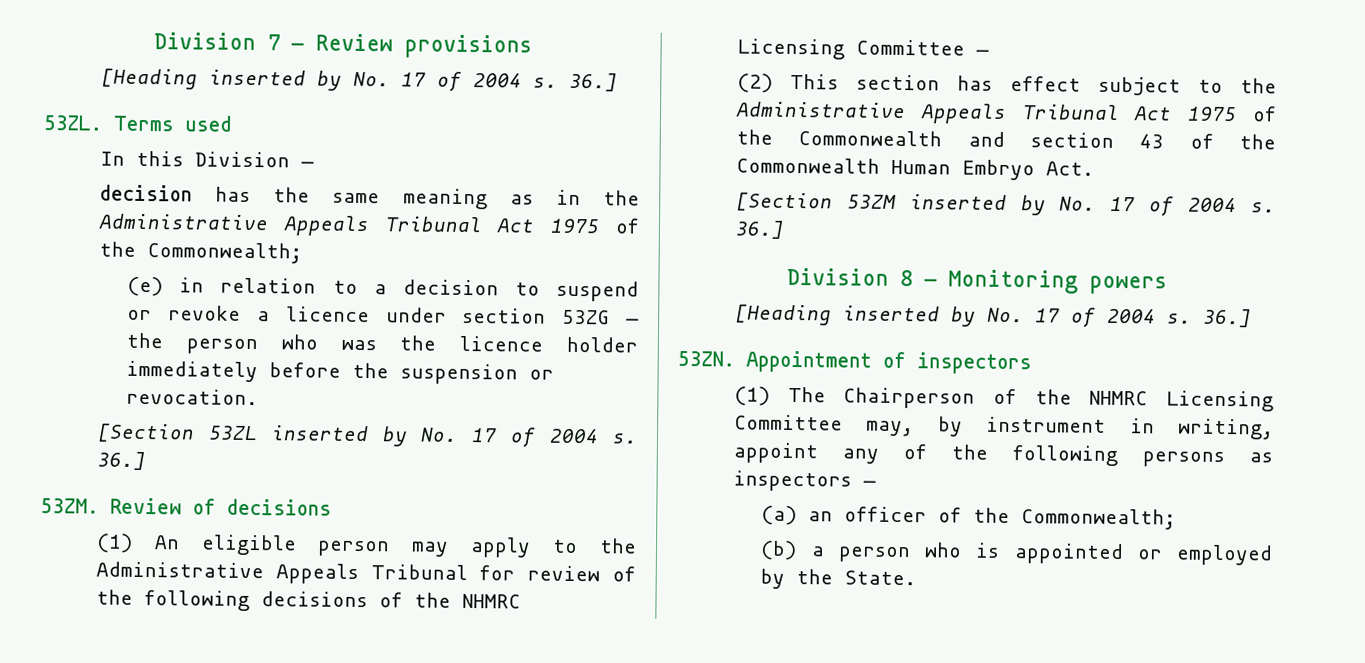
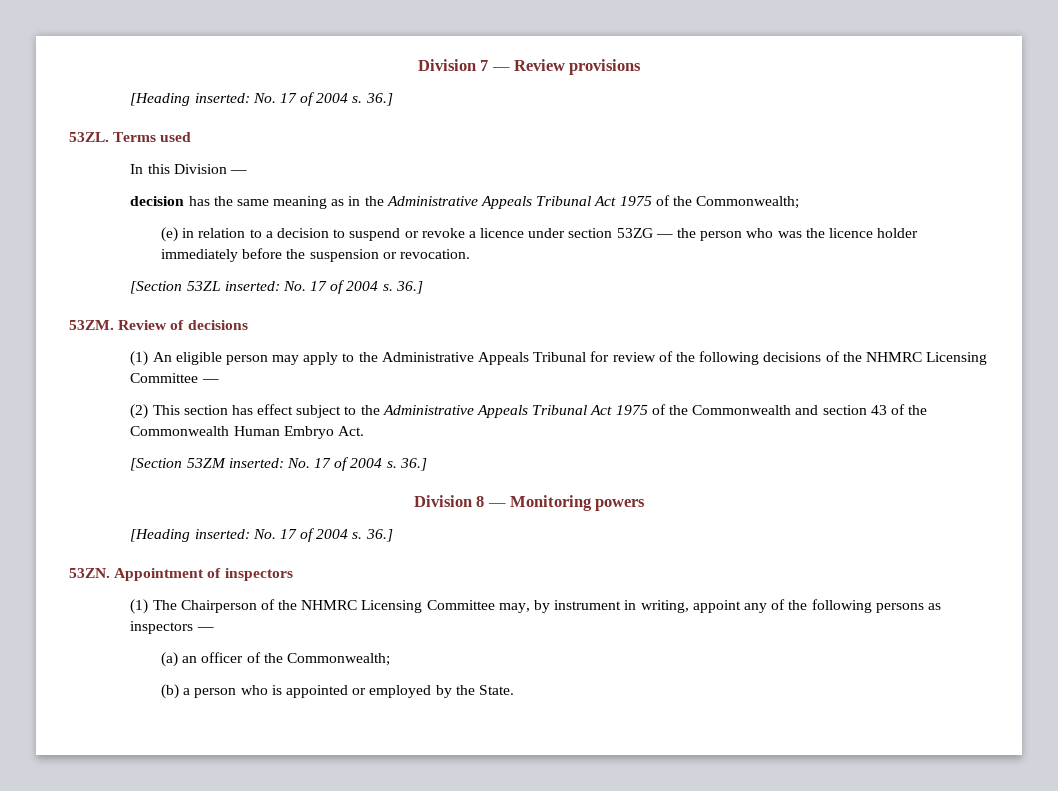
[208,69,342,91] inserted by -> [194,93,250,103] inserted:
[270,425,408,447] inserted by -> [224,281,280,291] inserted:
[909,194,1046,216] inserted by -> [228,458,284,468] inserted:
[842,305,976,327] inserted by -> [194,529,250,539] inserted:

